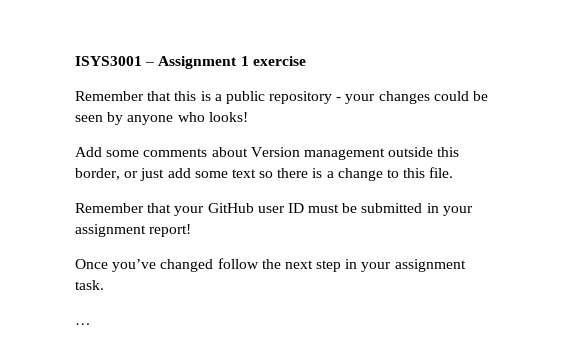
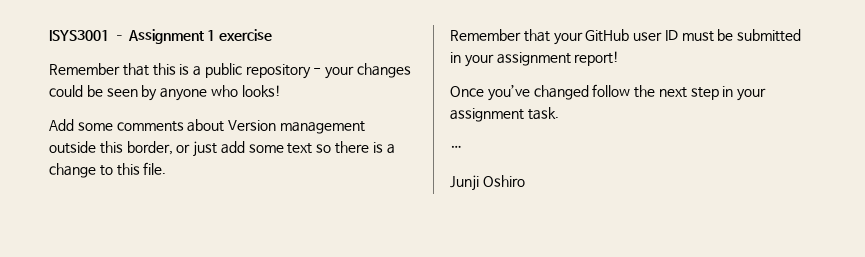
(91, 324) none -> [450,175,525,191] // Junji Oshiro

